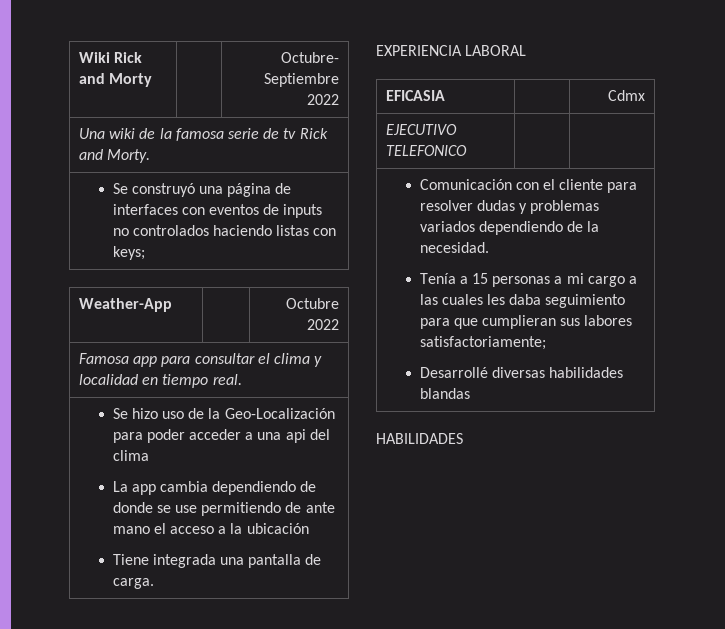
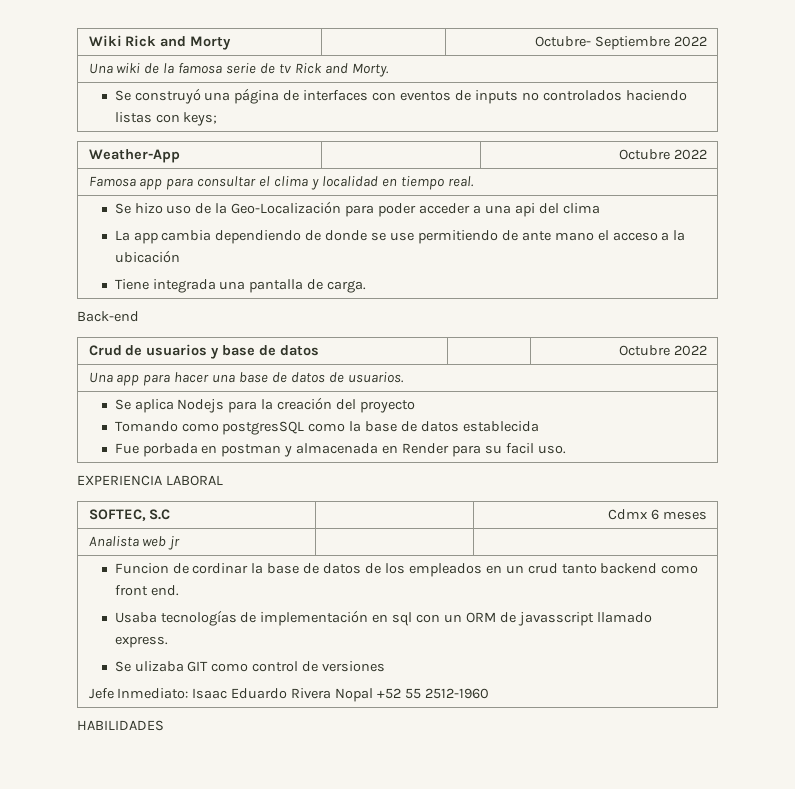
(154, 583) none -> [77,311,139,322] [88,344,319,359] [618,345,707,356] [88,372,404,386] [114,397,416,413] [114,421,539,435] [114,443,566,457] // Back-end // Crud de usuarios y base de datos | | Octubre 2022 // Una app para hacer una base de datos de usuarios. // Se aplica Nodejs para la creación del proyecto // Tomando como postgresSQL como la base de datos establecida // Fue porbada en postman y almacenada en Render para su facil uso.
[386,90,446,101] EFICASIA -> [88,509,171,521] SOFTEC, S.C
[386,124,458,135] [386,145,468,156] [419,179,638,193] [419,200,600,214] [419,221,600,235] [419,242,489,253] [419,273,637,287] [419,294,626,308] [419,315,633,329] [419,336,546,350] [419,367,624,378] [419,388,470,399] // EJECUTIVO TELEFONICO | | // Comunicación con el cliente para resolver dudas y problemas variados dependiendo de la necesidad. // Tenía a 15 personas a mi cargo a las cuales les daba seguimiento para que cumplieran sus labores satisfactoriamente; // Desarrollé diversas habilidades blandas -> [650,509,707,520] [88,536,181,550] [114,563,699,577] [114,585,179,596] [114,610,652,626] [114,636,168,648] [114,661,386,672] [88,688,489,702] 6 meses // Analista web jr | | // Funcion de cordinar la base de datos de los empleados en un crud tanto backend como front end. // Usaba tecnologías de implementación en sql con un ORM de javasscript llamado express. // Se ulizaba GIT como control de versiones // Jefe Inmediato: Isaac Eduardo Rivera Nopal +52 55 2512-1960

